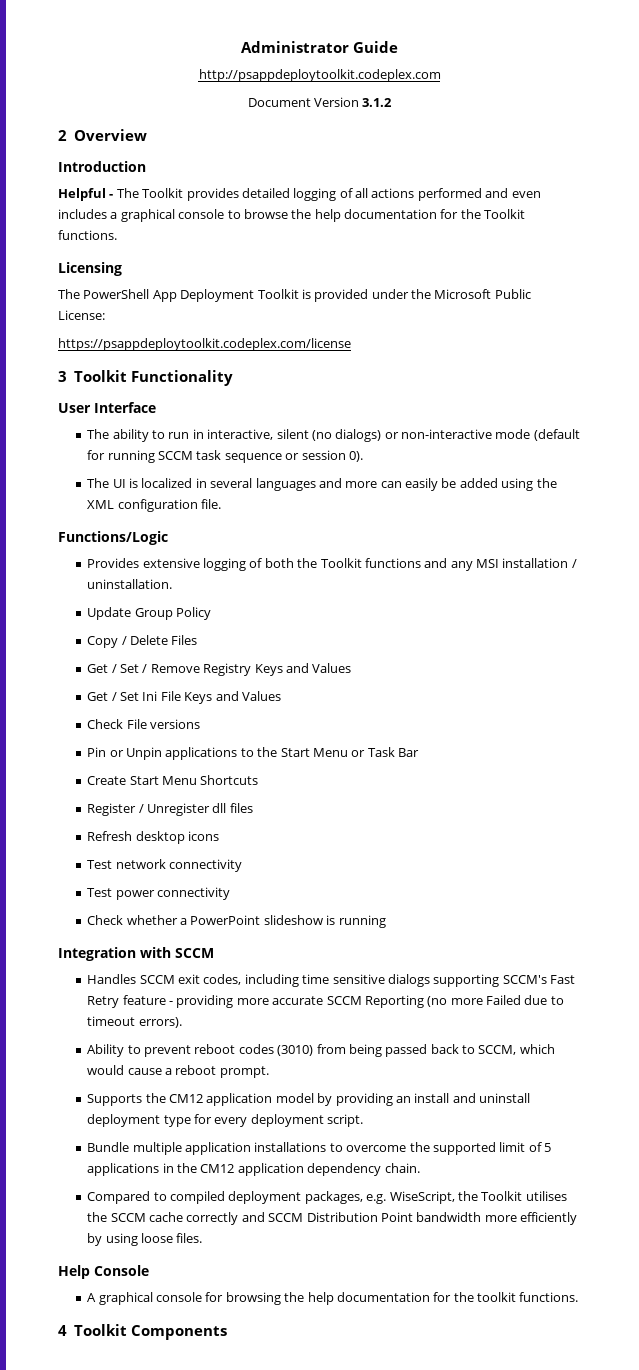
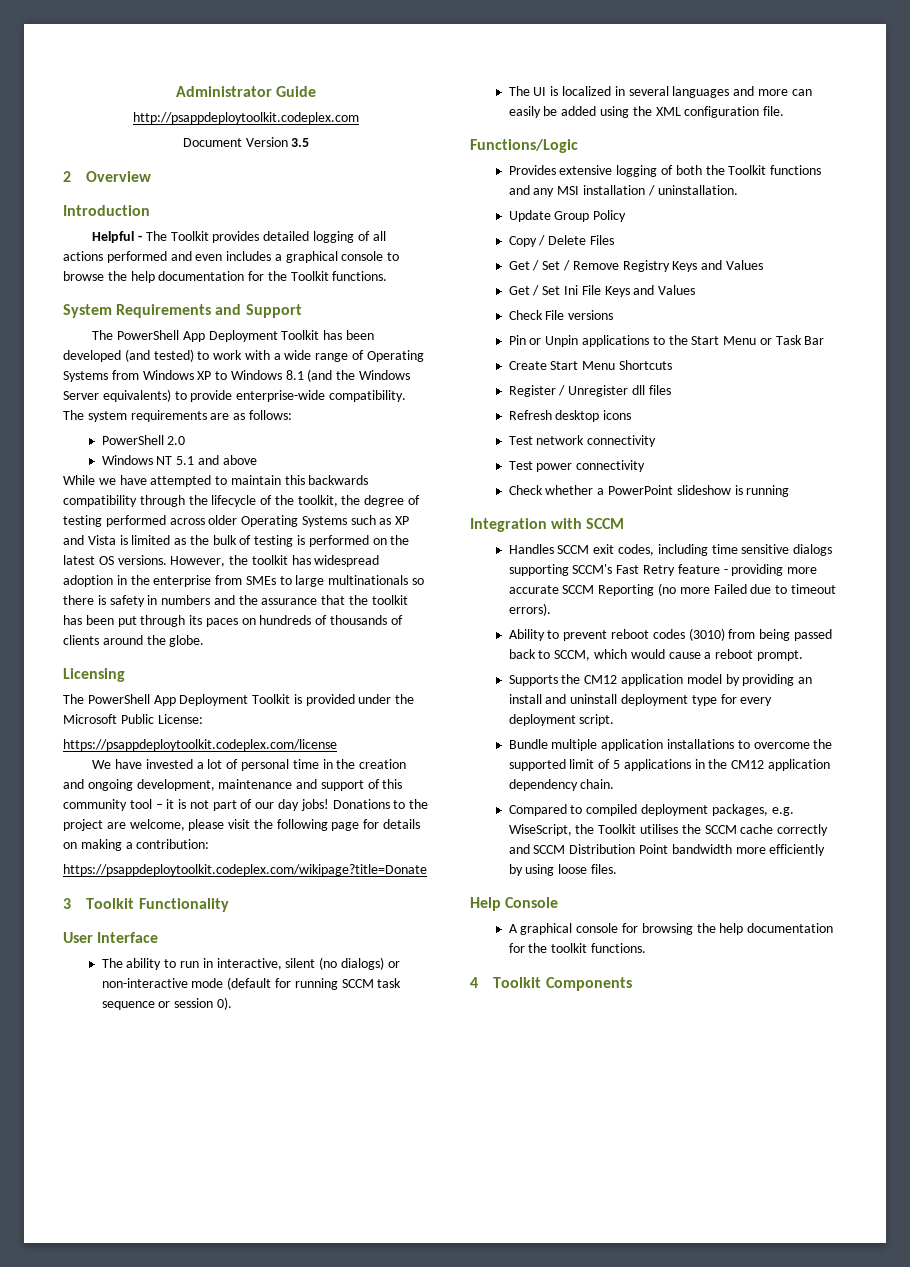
[362,98,393,107] 3.1.2 -> [291,138,310,147] 3.5
(117, 235) none -> [63,304,302,318] [92,330,375,342] [63,349,424,362] [63,369,411,382] [63,389,406,402] [63,410,292,422] [101,435,186,445] [101,455,257,465] [63,475,369,487] [63,495,421,507] [63,515,410,527] [63,535,410,547] [63,555,380,567] [63,575,425,587] [63,595,408,607] [63,615,403,627] [63,635,205,647] // System Requirements and Support // The PowerShell App Deployment Toolkit has been developed (and tested) to work with a wide range of Operating Systems from Windows XP to Windows 8.1 (and the Windows Server equivalents) to provide enterprise-wide compatibility. The system requirements are as follows: // PowerShell 2.0 // Windows NT 5.1 and above // While we have attempted to maintain this backwards compatibility through the lifecycle of the toolkit, the degree of testing performed across older Operating Systems such as XP and Vista is limited as the bulk of testing is performed on the latest OS versions. However, the toolkit has widespread adoption in the enterprise from SMEs to large multinationals so there is safety in numbers and the assurance that the toolkit has been put through its paces on hundreds of thousands of clients around the globe.
(351, 344) none -> [92,759,407,771] [63,779,403,791] [63,799,429,811] [63,819,421,831] [63,839,210,851] [63,864,427,876] // We have invested a lot of personal time in the creation and ongoing development, maintenance and support of this community tool – it is not part of our day jobs! Donations to the project are welcome, please visit the following page for details on making a contribution: // https://psappdeploytoolkit.codeplex.com/wikipage?title=Donate

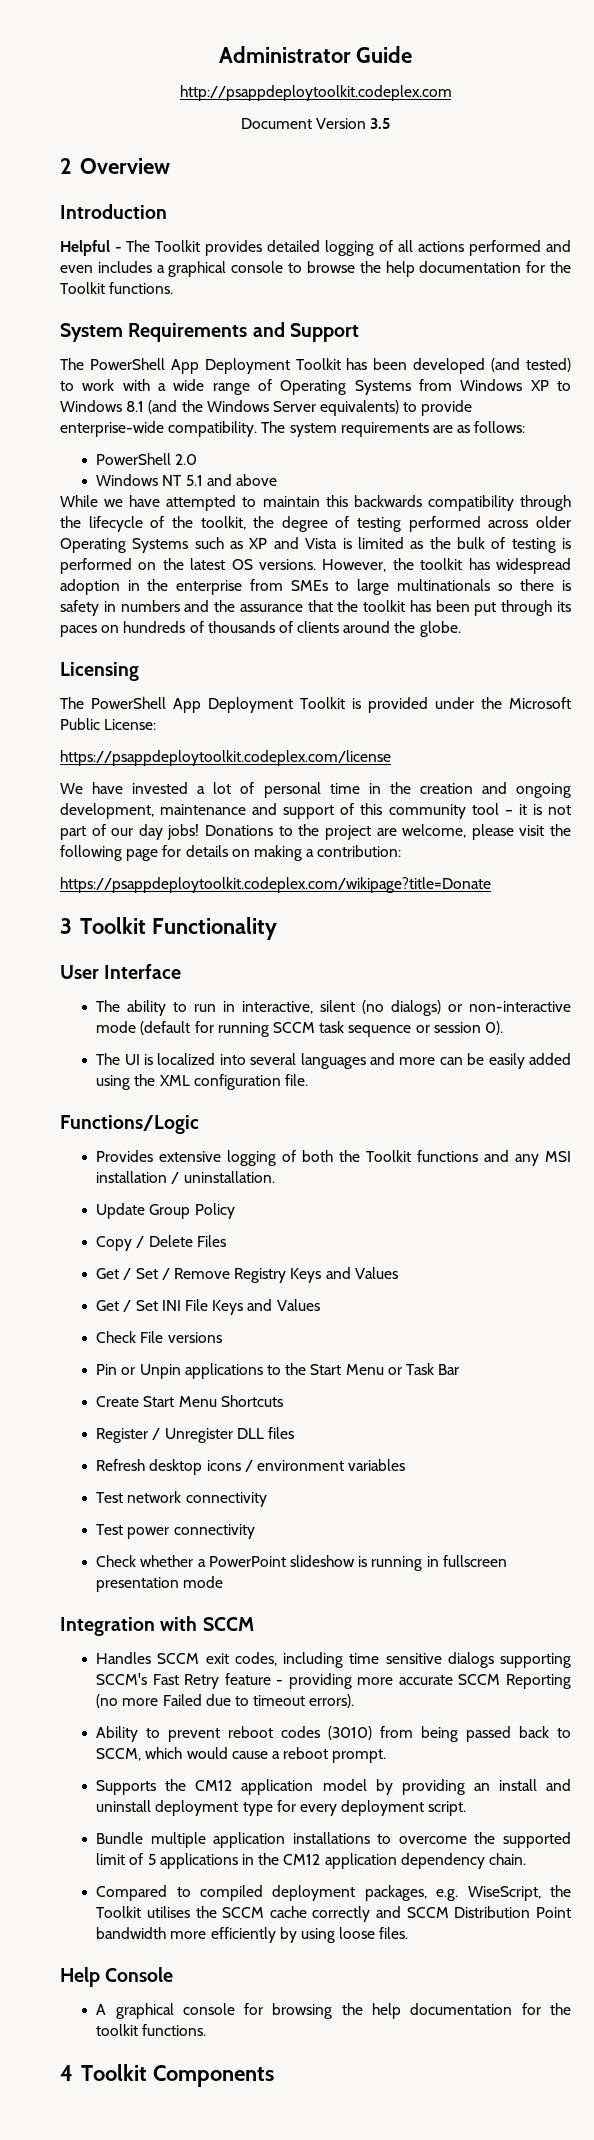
[614,86,625,96] in -> [219,1054,246,1065] into
[508,106,558,118] easily be -> [467,1053,525,1069] be easily
[564,285,579,295] Ini -> [161,1300,181,1311] INI
[632,385,646,395] dll -> [236,1428,264,1439] DLL
(632, 415) none -> [244,1459,406,1472] / environment variables
(790, 491) none -> [426,1555,507,1567] [96,1576,224,1592] in fullscreen presentation mode

